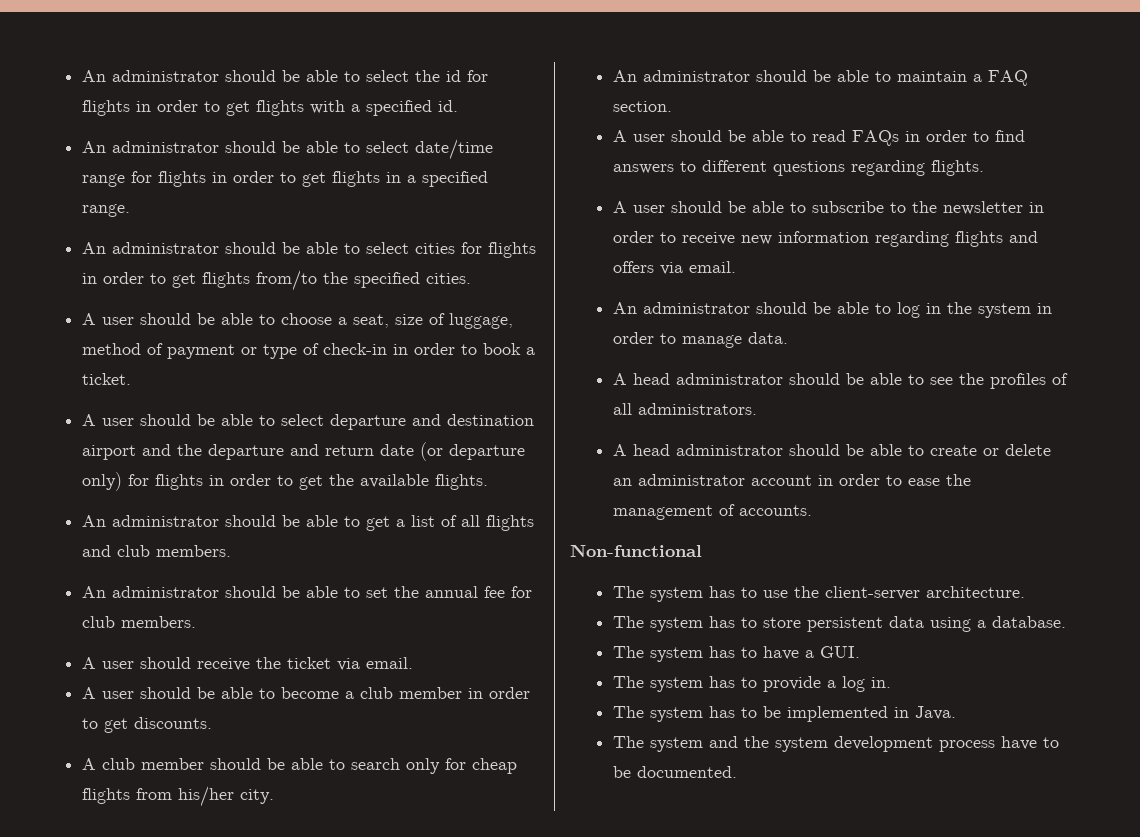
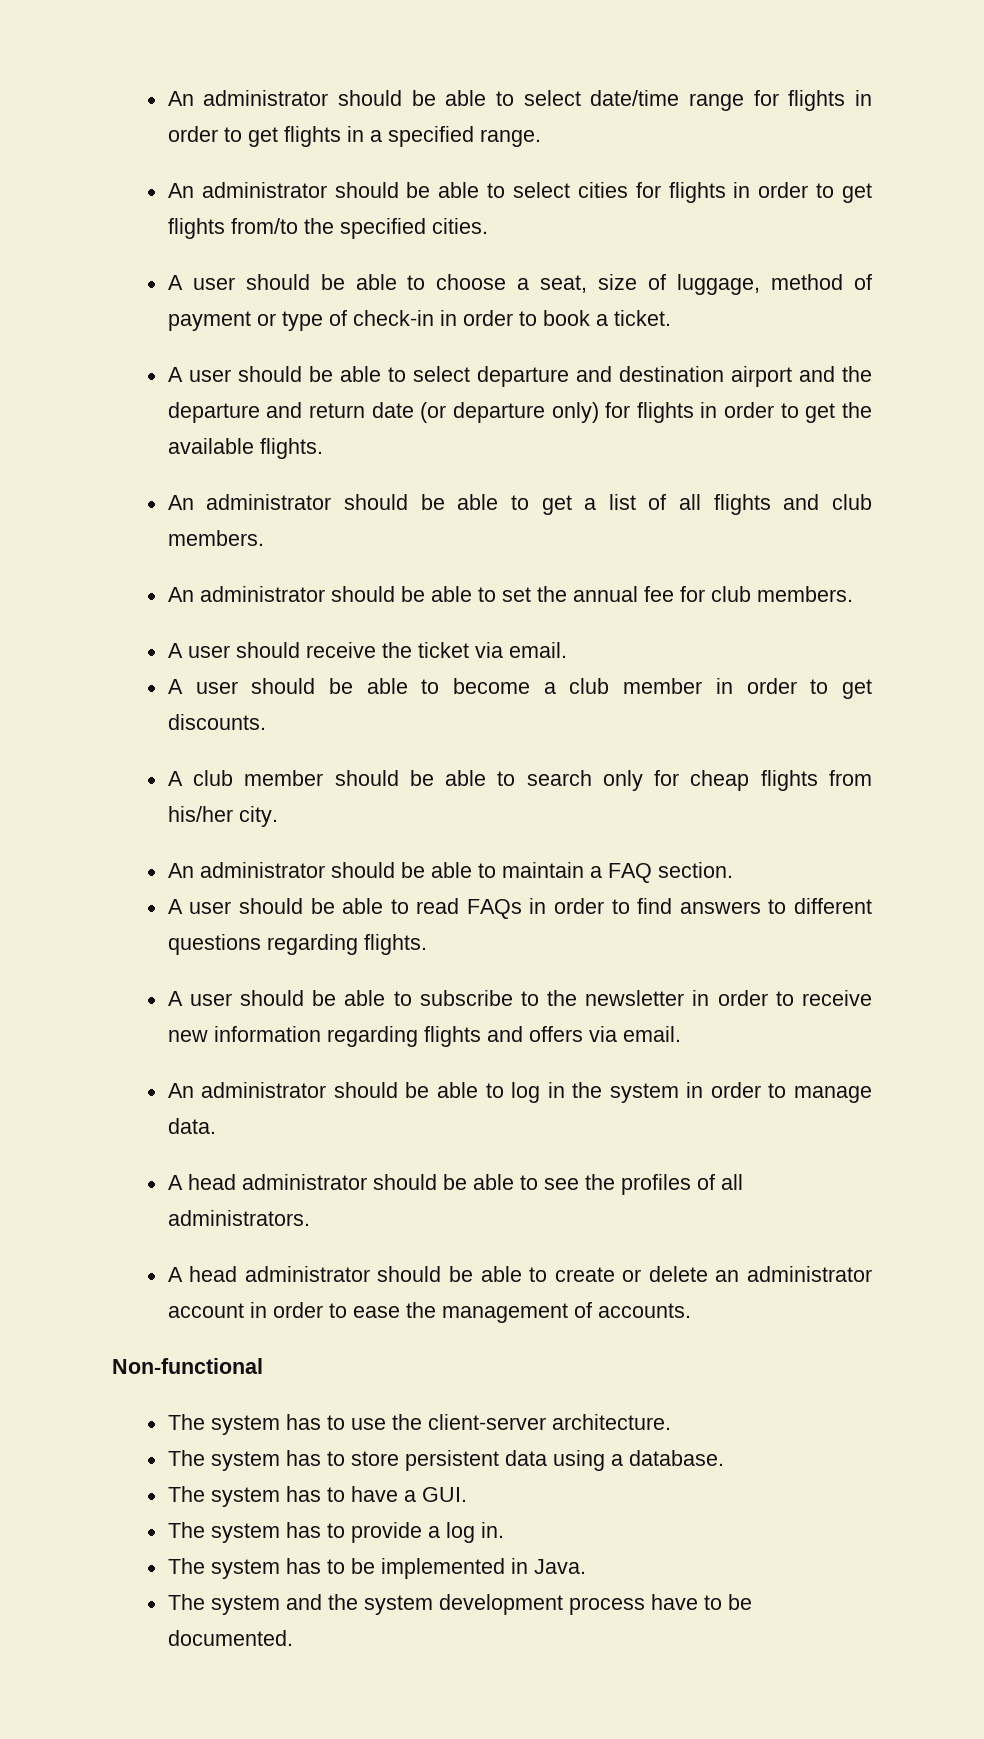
[81,70,488,82] [81,100,458,116] [81,141,409,153] An administrator should be able to select the id for flights in order to get flights with a specified id. // An administrator should be able to select -> [167,90,581,106] An administrator should be able to select

